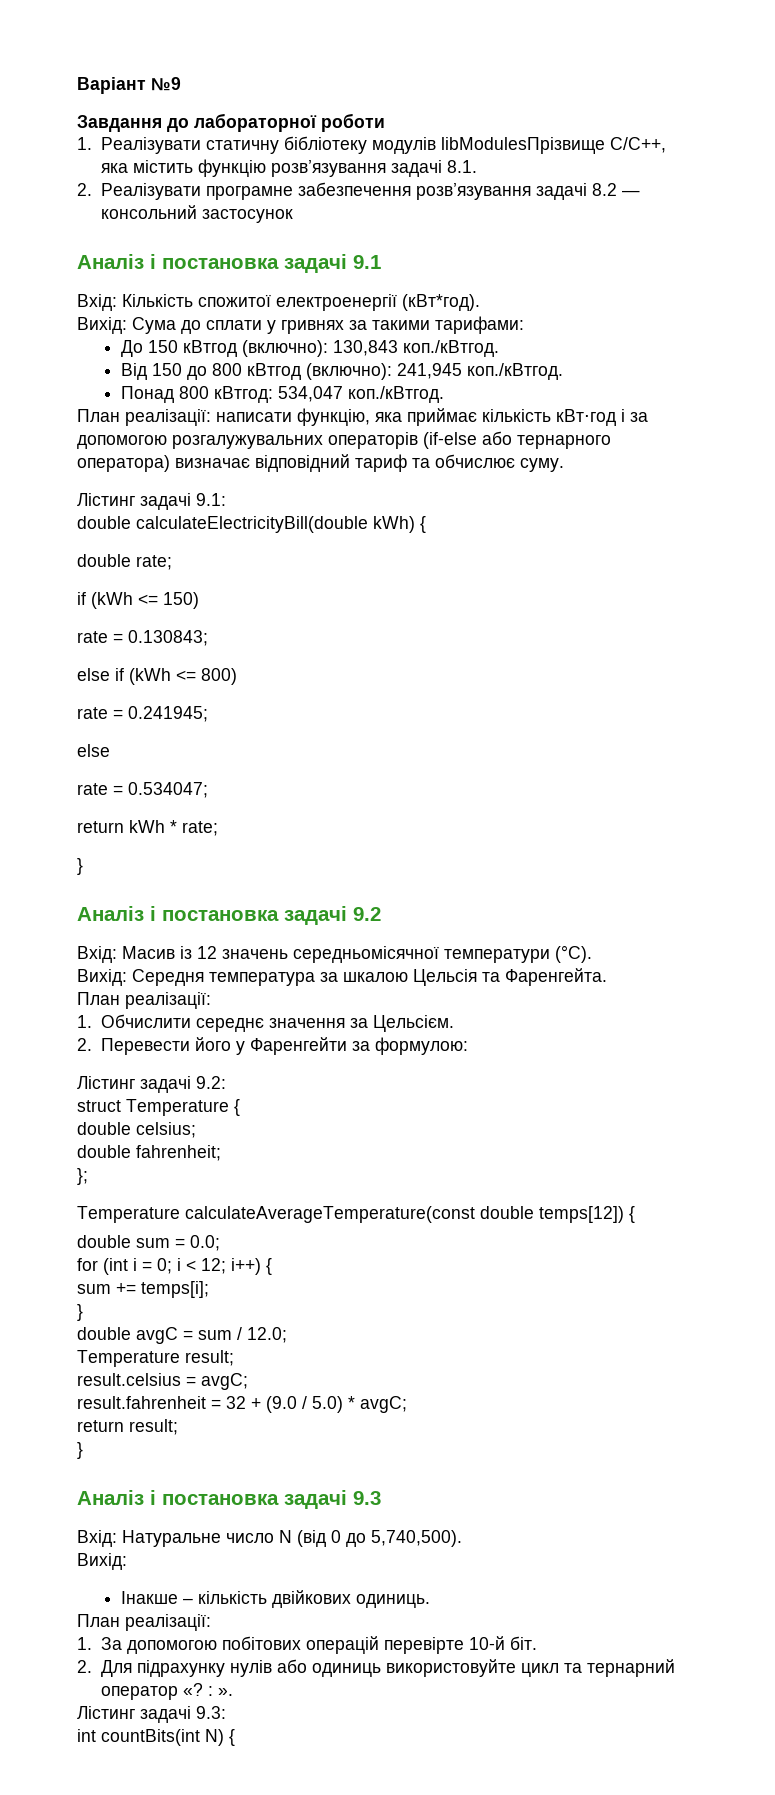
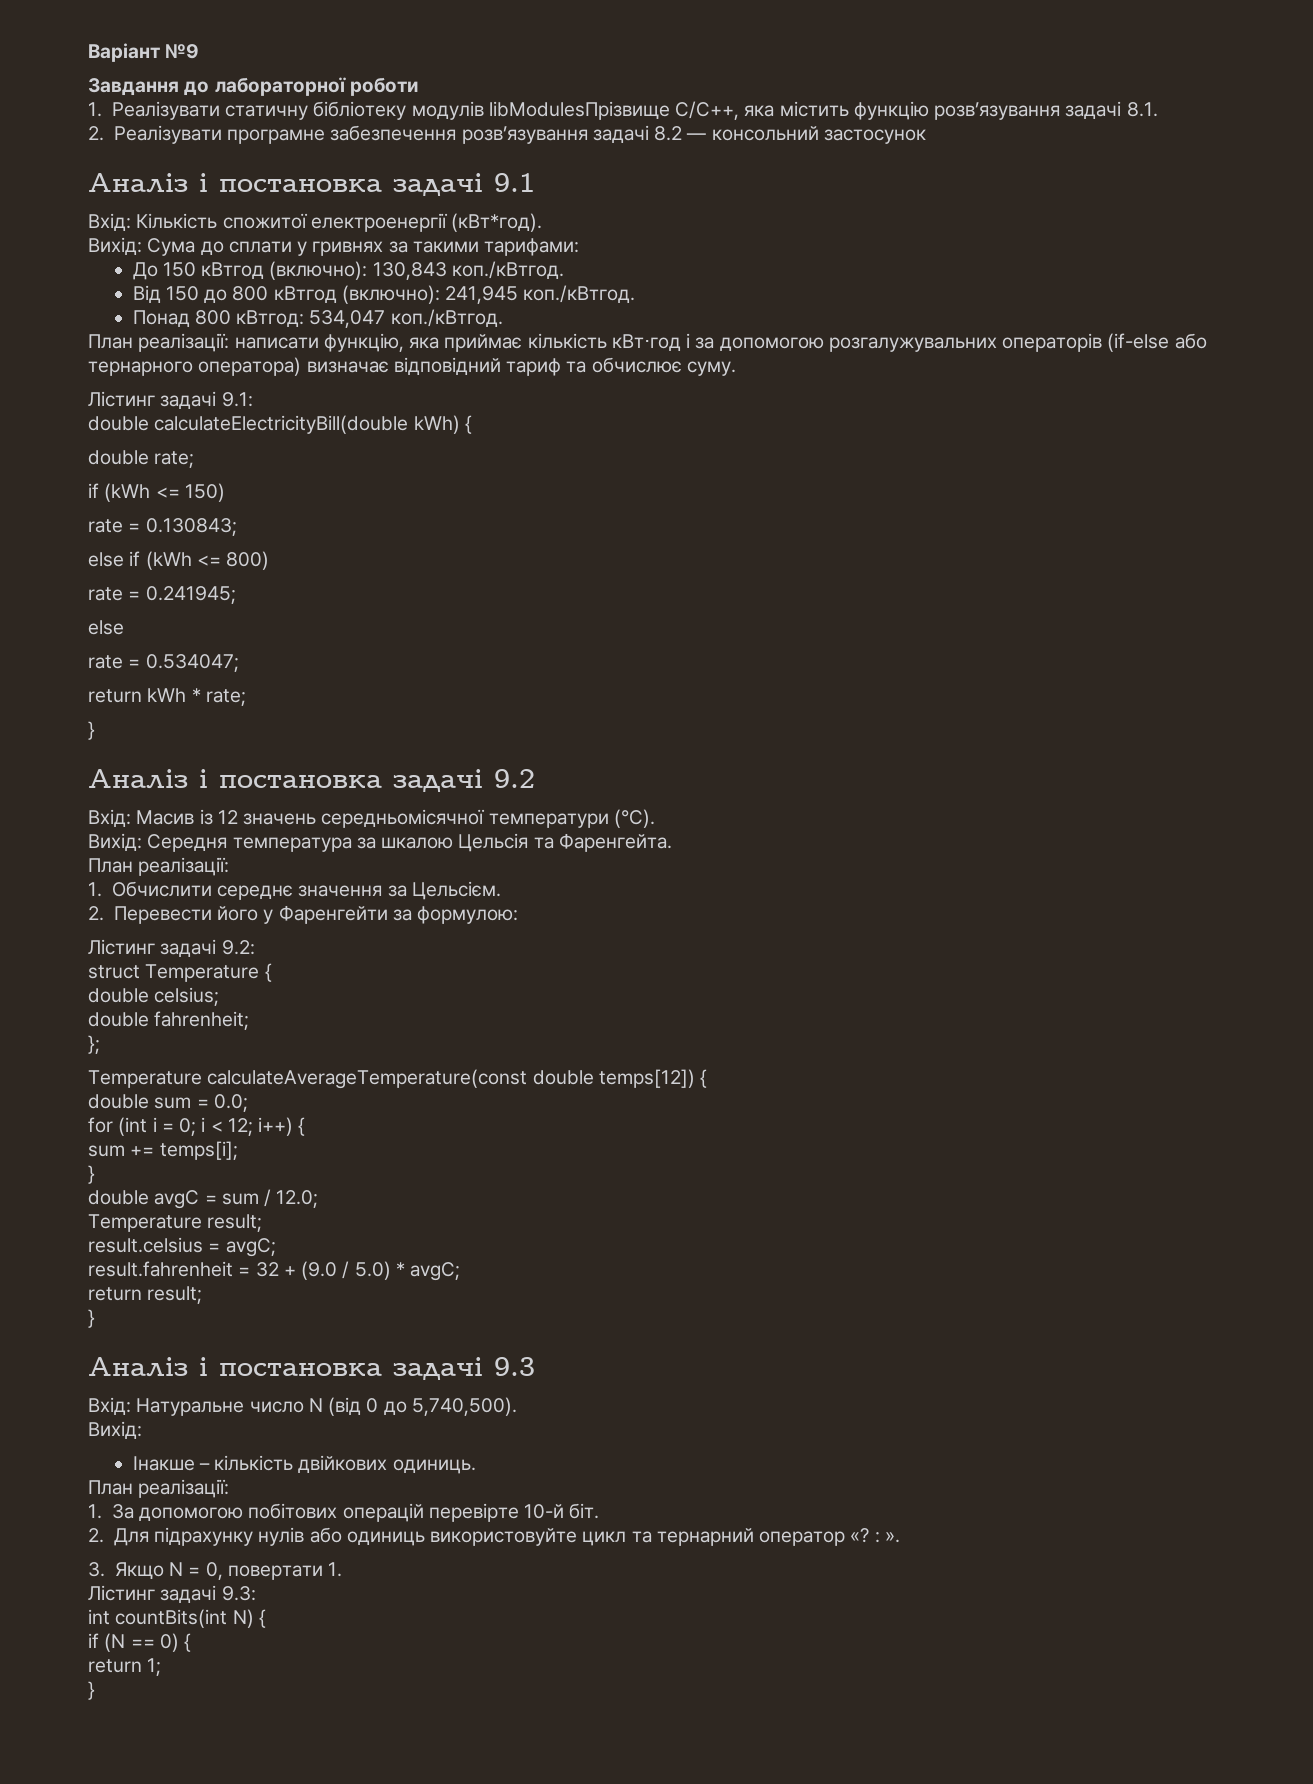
(234, 1692) none -> [88,1562,343,1580] // 3. Якщо N = 0, повертати 1.
(235, 1737) none -> [88,1633,192,1652] [88,1658,162,1676] [88,1681,95,1700] // if (N == 0) { // return 1; // }

